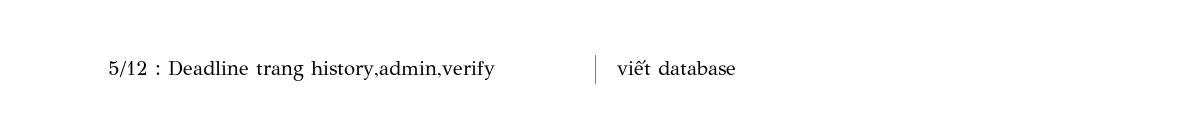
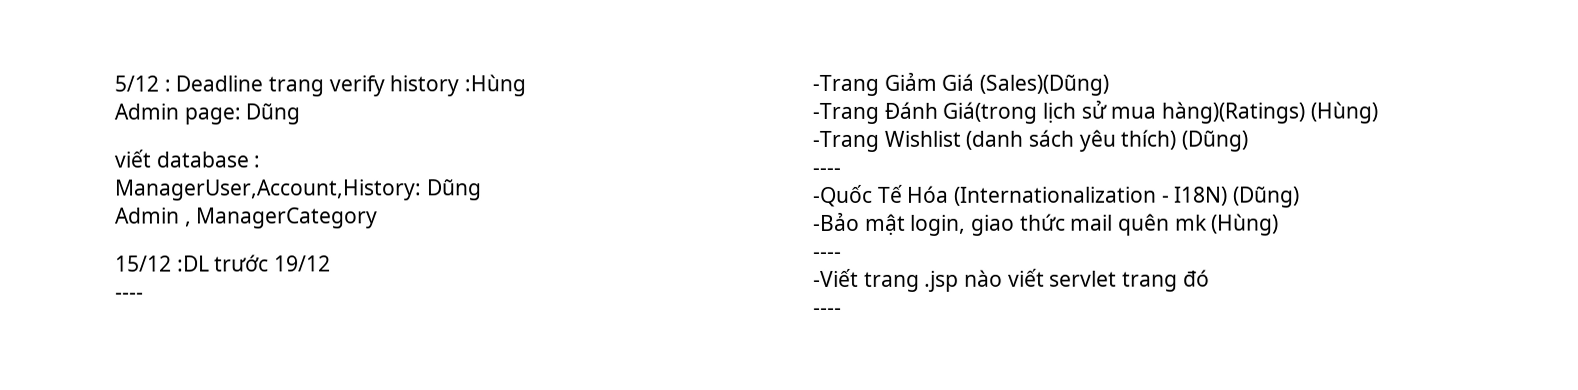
[311,61,495,80] [617,60,736,75] history,admin,verify // viết database -> [328,74,527,97] [114,103,301,125] [114,149,261,168] [114,179,482,201] [115,207,379,229] [115,254,332,272] [115,292,144,300] [812,72,1110,96] [812,100,1378,124] [812,129,1249,152] [812,167,841,175] [812,184,1301,208] [813,212,1280,236] [813,251,842,259] [813,268,1210,292] [813,307,842,315] verify history :Hùng // Admin page: Dũng // viết database : // ManagerUser,Account,History: Dũng // Admin , ManagerCategory // 15/12 :DL trước 19/12 // ---- // -Trang Giảm Giá (Sales)(Dũng) // -Trang Đánh Giá(trong lịch sử mua hàng)(Ratings) (Hùng) // -Trang Wishlist (danh sách yêu thích) (Dũng) // ---- // -Quốc Tế Hóa (Internationalization - I18N) (Dũng) // -Bảo mật login, giao thức mail quên mk (Hùng) // ---- // -Viết trang .jsp nào viết servlet trang đó // ----

